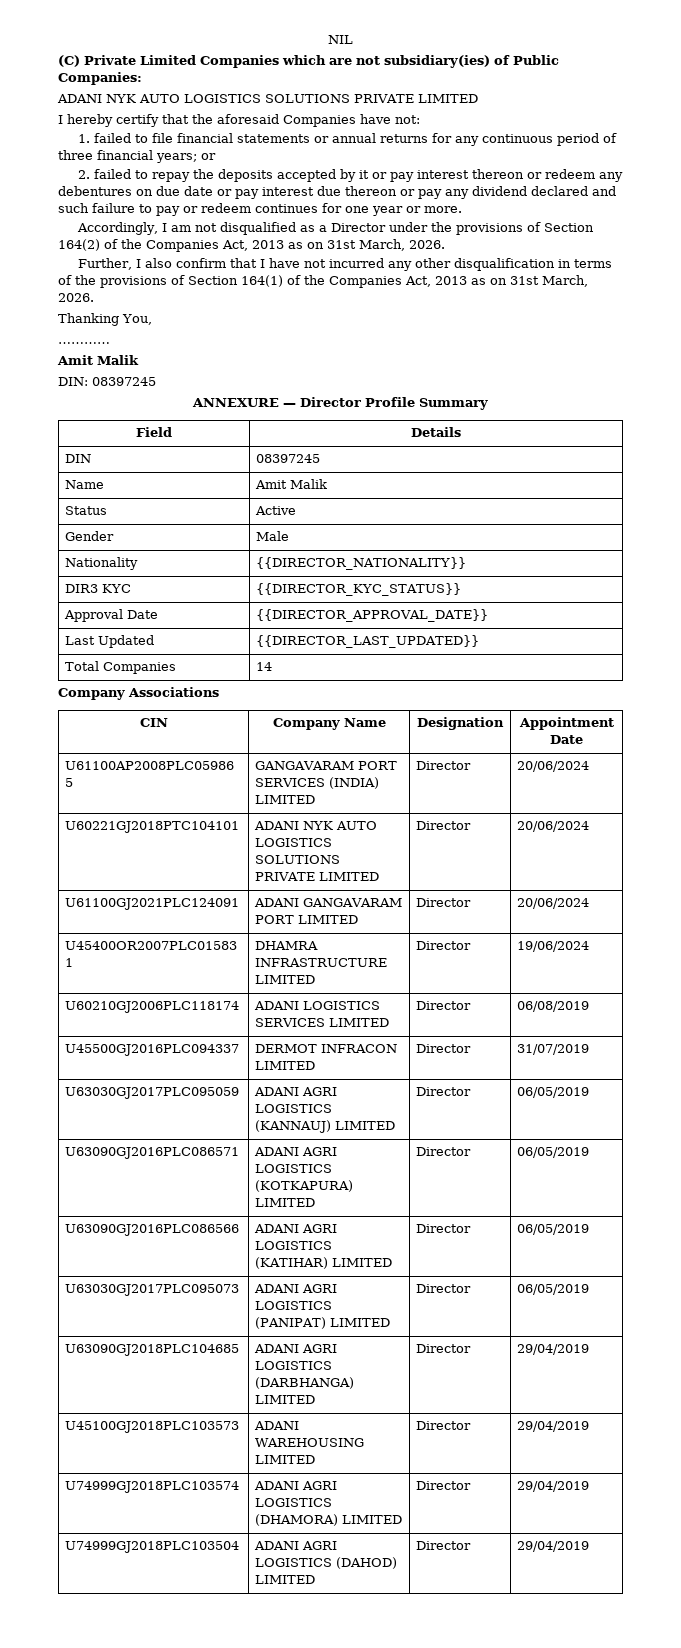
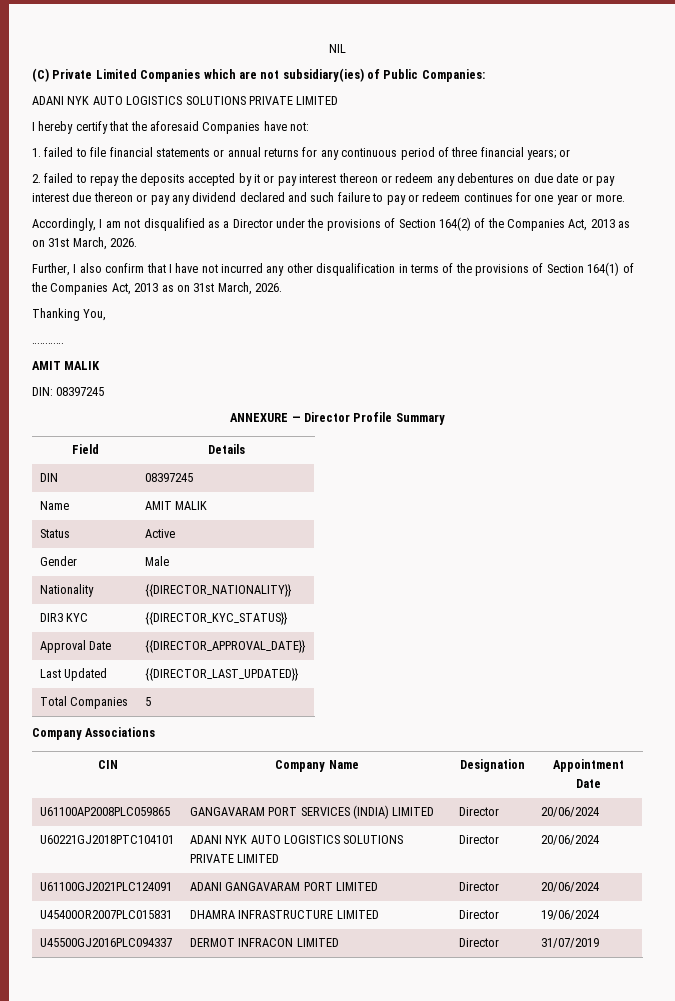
[57,355,139,365] Amit Malik -> [32,361,101,370] AMIT MALIK
[255,479,328,489] Amit Malik -> [144,501,208,510] AMIT MALIK
[256,662,273,671] 14 -> [144,697,151,706] 5
[65,1001,240,1013] [254,1001,381,1010] [255,1018,390,1027] [416,1001,472,1010] [517,1001,590,1012] // U60210GJ2006PLC118174 | ADANI LOGISTICS SERVICES LIMITED | Director | 06/08/2019 -> (599, 915) none
[65,1087,240,1099] [254,1087,338,1096] [255,1104,333,1113] [255,1120,396,1133] [416,1087,472,1096] [517,1087,590,1098] [65,1147,240,1159] [254,1147,338,1156] [255,1164,333,1173] [255,1180,354,1192] [255,1198,316,1207] [416,1147,472,1156] [517,1147,590,1158] [65,1224,240,1236] [254,1224,338,1233] [255,1241,333,1250] [255,1257,393,1269] [416,1224,472,1233] [517,1224,590,1235] [65,1284,240,1296] [254,1284,338,1293] [255,1301,333,1310] [255,1317,391,1329] [416,1284,472,1293] [517,1284,590,1295] [65,1344,240,1356] [254,1344,338,1353] [255,1361,333,1370] [255,1377,355,1389] [255,1395,316,1404] [416,1344,472,1353] [517,1344,590,1355] [65,1421,240,1433] [254,1421,300,1430] [255,1438,365,1447] [255,1455,316,1464] [416,1421,472,1430] [517,1421,590,1432] [65,1481,240,1493] [254,1481,338,1490] [255,1498,333,1507] [255,1514,403,1526] [416,1481,472,1490] [517,1481,590,1492] [65,1541,240,1553] [254,1541,338,1550] [255,1557,398,1569] [255,1575,316,1584] [416,1541,472,1550] [517,1541,590,1552] // U63030GJ2017PLC095059 | ADANI AGRI LOGISTICS (KANNAUJ) LIMITED | Director | 06/05/2019 // U63090GJ2016PLC086571 | ADANI AGRI LOGISTICS (KOTKAPURA) LIMITED | Director | 06/05/2019 // U63090GJ2016PLC086566 | ADANI AGRI LOGISTICS (KATIHAR) LIMITED | Director | 06/05/2019 // U63030GJ2017PLC095073 | ADANI AGRI LOGISTICS (PANIPAT) LIMITED | Director | 06/05/2019 // U63090GJ2018PLC104685 | ADANI AGRI LOGISTICS (DARBHANGA) LIMITED | Director | 29/04/2019 // U45100GJ2018PLC103573 | ADANI WAREHOUSING LIMITED | Director | 29/04/2019 // U74999GJ2018PLC103574 | ADANI AGRI LOGISTICS (DHAMORA) LIMITED | Director | 29/04/2019 // U74999GJ2018PLC103504 | ADANI AGRI LOGISTICS (DAHOD) LIMITED | Director | 29/04/2019 -> (599, 943) none

